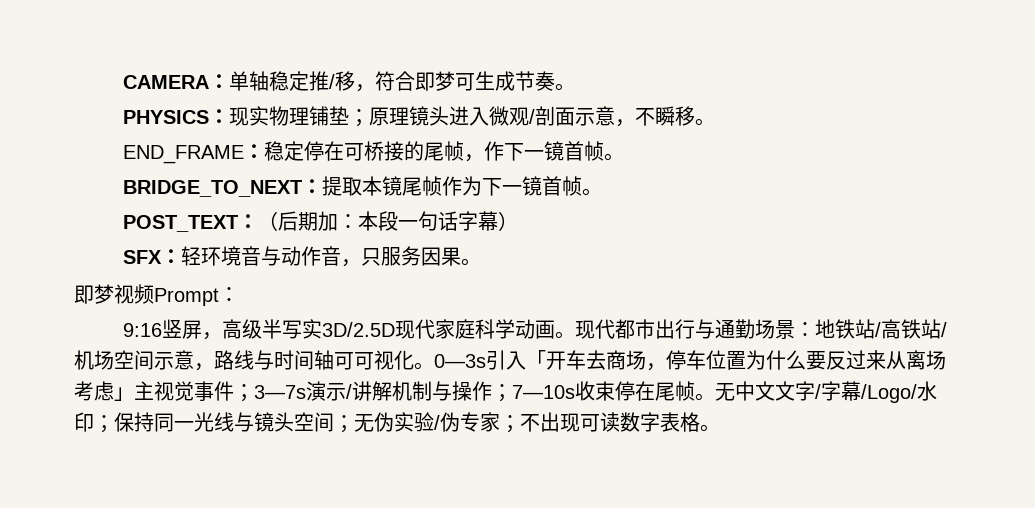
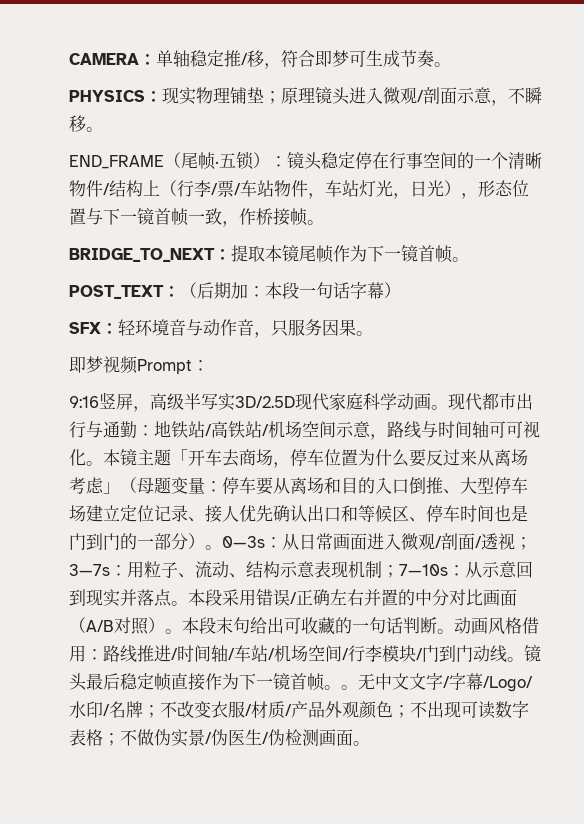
[244,141,585,162] ：稳定停在可桥接的尾帧，作下一镜首 -> [164,151,542,170] [69,180,529,199] [69,207,290,227] （尾帧·五锁）：镜头稳定停在行事空间的一个清晰物件/结构上（行李/票/车站物件，车站灯光，日光），形态位置与下一镜首帧一致，作桥接
[755,319,796,339] 场景 -> (137, 429) none
[434,350,526,370] 0—3s引入 -> [103,448,171,466] 本镜主题
[134,381,695,402] 主视觉事件；3—7s演示/讲解机制与操作；7—10s收束停在尾帧 -> [120,477,528,495] [69,505,528,523] [69,533,532,550] [69,561,533,578] [69,589,517,607] [69,617,539,635] [69,644,541,663] [69,672,341,691] （母题变量：停车要从离场和目的入口倒推、大型停车场建立定位记录、接人优先确认出口和等候区、停车时间也是门到门的一部分）。0—3s：从日常画面进入微观/剖面/透视；3—7s：用粒子、流动、结构示意表现机制；7—10s：从示意回到现实并落点。本段采用错误/正确左右并置的中分对比画面（A/B对照）。本段末句给出可收藏的一句话判断。动画风格借用：路线推进/时间轴/车站/机场空间/行李模块/门到门动线。镜头最后稳定帧直接作为下一镜首帧。
[94,412,500,433] ；保持同一光线与镜头空间；无伪实验/伪专家 -> [103,701,393,719] /名牌；不改变衣服/材质/产品外观颜色
(700, 422) none -> [103,729,353,747] ；不做伪实景/伪医生/伪检测画面

